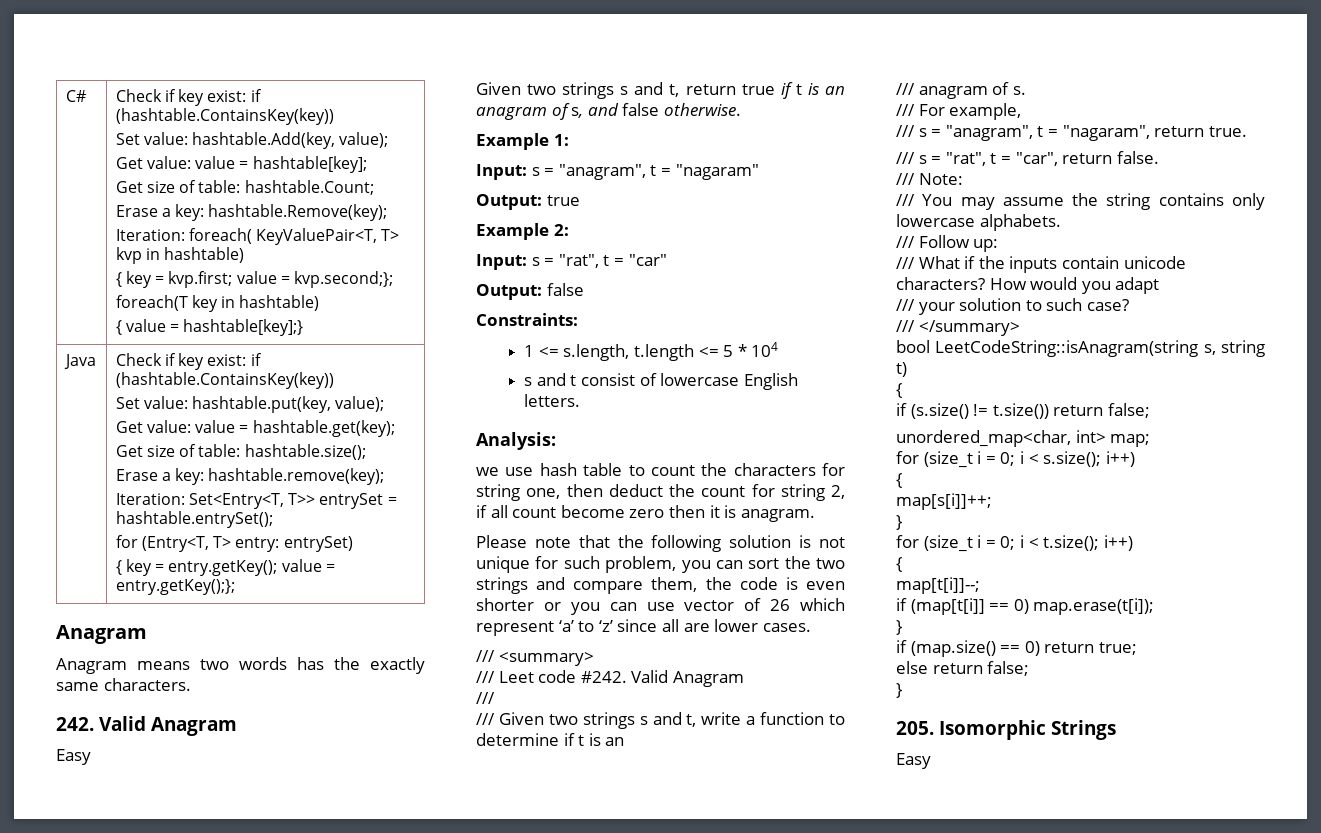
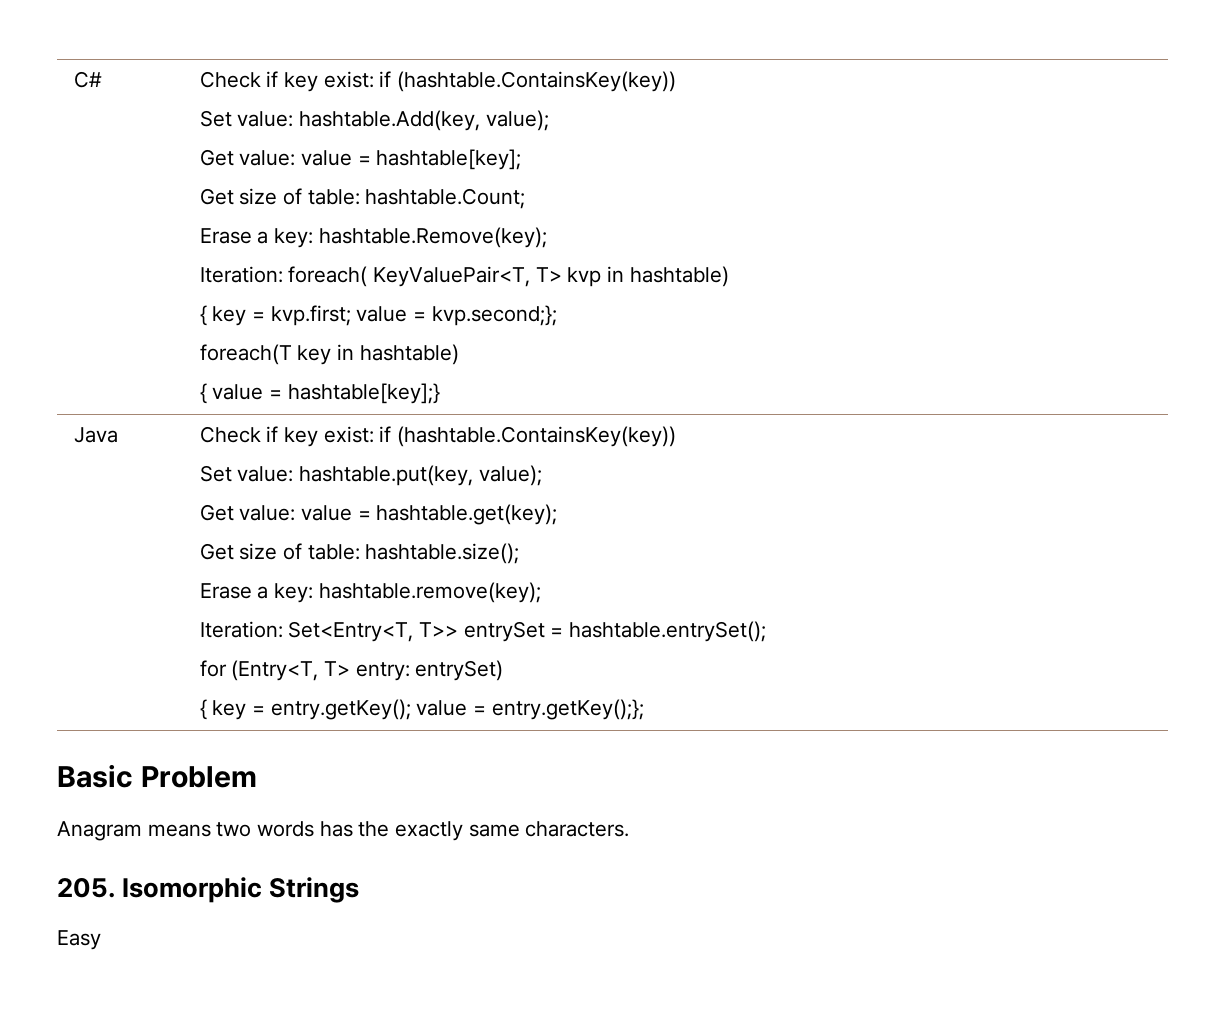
[56,625,147,644] Anagram -> [57,764,257,788] Basic Problem
[56,716,237,736] [56,749,91,765] [476,82,845,99] [476,103,741,120] [476,133,569,150] [476,164,759,180] [476,194,580,210] [476,223,569,240] [476,254,667,270] [476,283,584,300] [476,313,578,326] [524,342,779,361] [524,373,798,390] [524,394,581,407] [476,432,556,450] [476,463,845,476] [476,484,845,501] [476,505,815,522] [476,535,845,552] [476,556,845,573] [476,577,845,594] [476,598,845,615] [476,619,811,636] [476,650,594,666] [476,670,744,687] [476,692,495,704] [476,712,845,729] [476,733,625,746] [896,82,1026,99] [896,103,1022,120] [896,125,1247,141] [896,151,1159,166] [896,173,963,185] [896,193,1265,210] [896,214,1061,231] [896,235,999,252] [896,256,1186,273] [896,277,1160,294] [896,298,1129,315] [896,320,1020,336] [896,340,1265,357] [896,362,907,377] [896,383,902,398] [896,403,1150,419] [896,430,1151,447] [896,451,1135,468] [896,473,902,488] [896,493,992,510] [896,515,902,530] [896,535,1133,552] [896,557,902,572] [896,577,980,594] [896,598,1155,615] [896,620,902,635] [896,640,1137,657] [896,661,1030,676] [896,683,902,698] // 242. Valid Anagram // Easy // Given two strings s and t, return true if t is an anagram of s, and false otherwise. // Example 1: // Input: s = "anagram", t = "nagaram" // Output: true // Example 2: // Input: s = "rat", t = "car" // Output: false // Constraints: // 1 <= s.length, t.length <= 5 * 104 // s and t consist of lowercase English letters. // Analysis: // we use hash table to count the characters for string one, then deduct the count for string 2, if all count become zero then it is anagram. // Please note that the following solution is not unique for such problem, you can sort the two strings and compare them, the code is even shorter or you can use vector of 26 which represent ‘a’ to ‘z’ since all are lower cases. // /// <summary> // /// Leet code #242. Valid Anagram // /// // /// Given two strings s and t, write a function to determine if t is an // /// anagram of s. // /// For example, // /// s = "anagram", t = "nagaram", return true. // /// s = "rat", t = "car", return false. // /// Note: // /// You may assume the string contains only lowercase alphabets. // /// Follow up: // /// What if the inputs contain unicode characters? How would you adapt // /// your solution to such case? // /// </summary> // bool LeetCodeString::isAnagram(string s, string t) // { // if (s.size() != t.size()) return false; // unordered_map<char, int> map; // for (size_t i = 0; i < s.size(); i++) // { // map[s[i]]++; // } // for (size_t i = 0; i < t.size(); i++) // { // map[t[i]]--; // if (map[t[i]] == 0) map.erase(t[i]); // } // if (map.size() == 0) return true; // else return false; // } -> (630, 829) none

